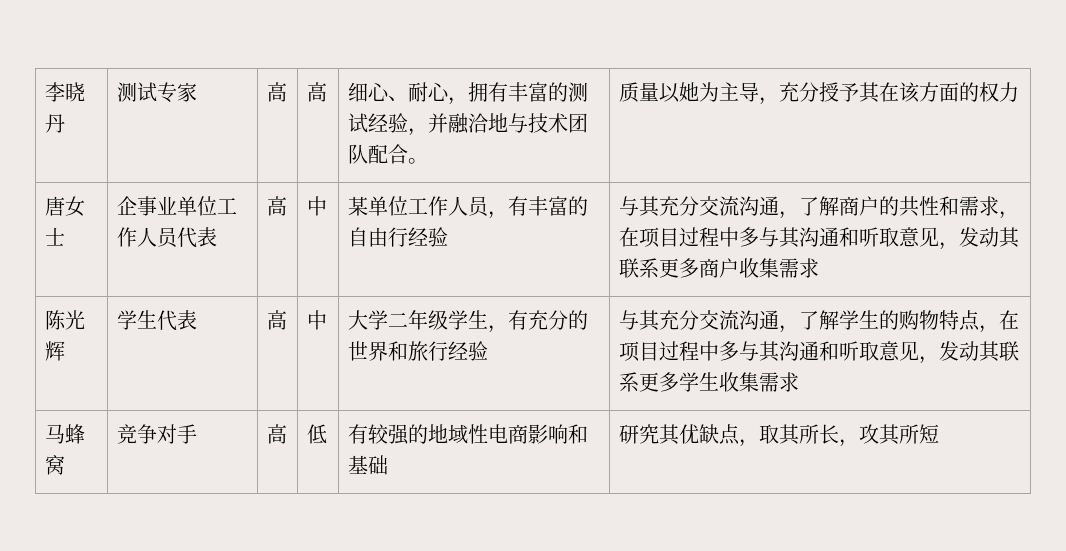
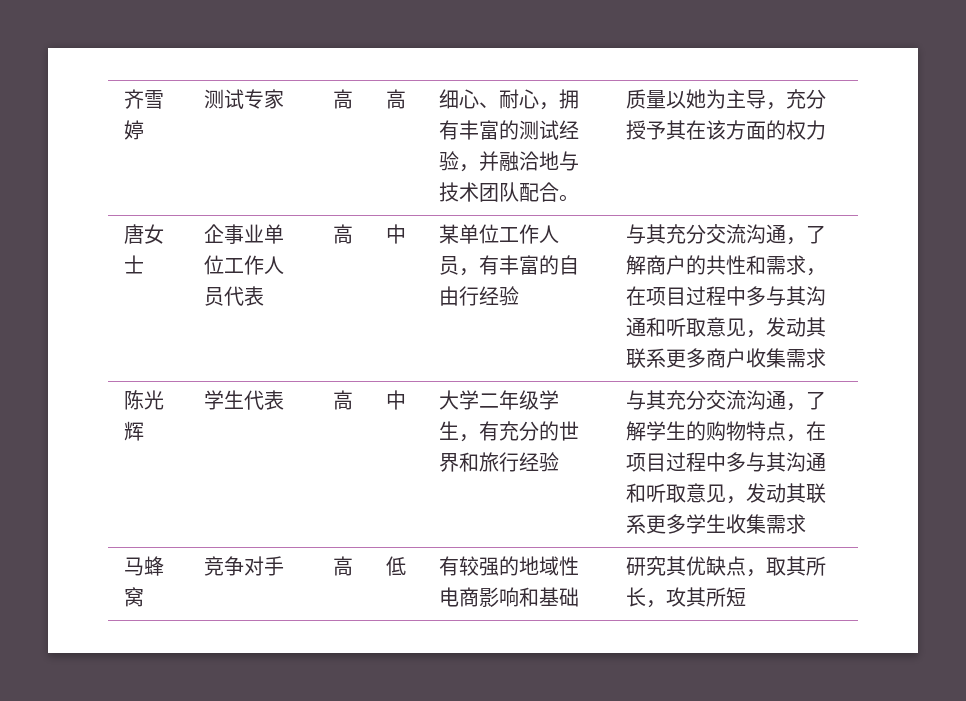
[44,82,85,102] [44,114,65,133] 李晓丹 -> [123,89,164,109] [123,120,144,140] 齐雪婷

